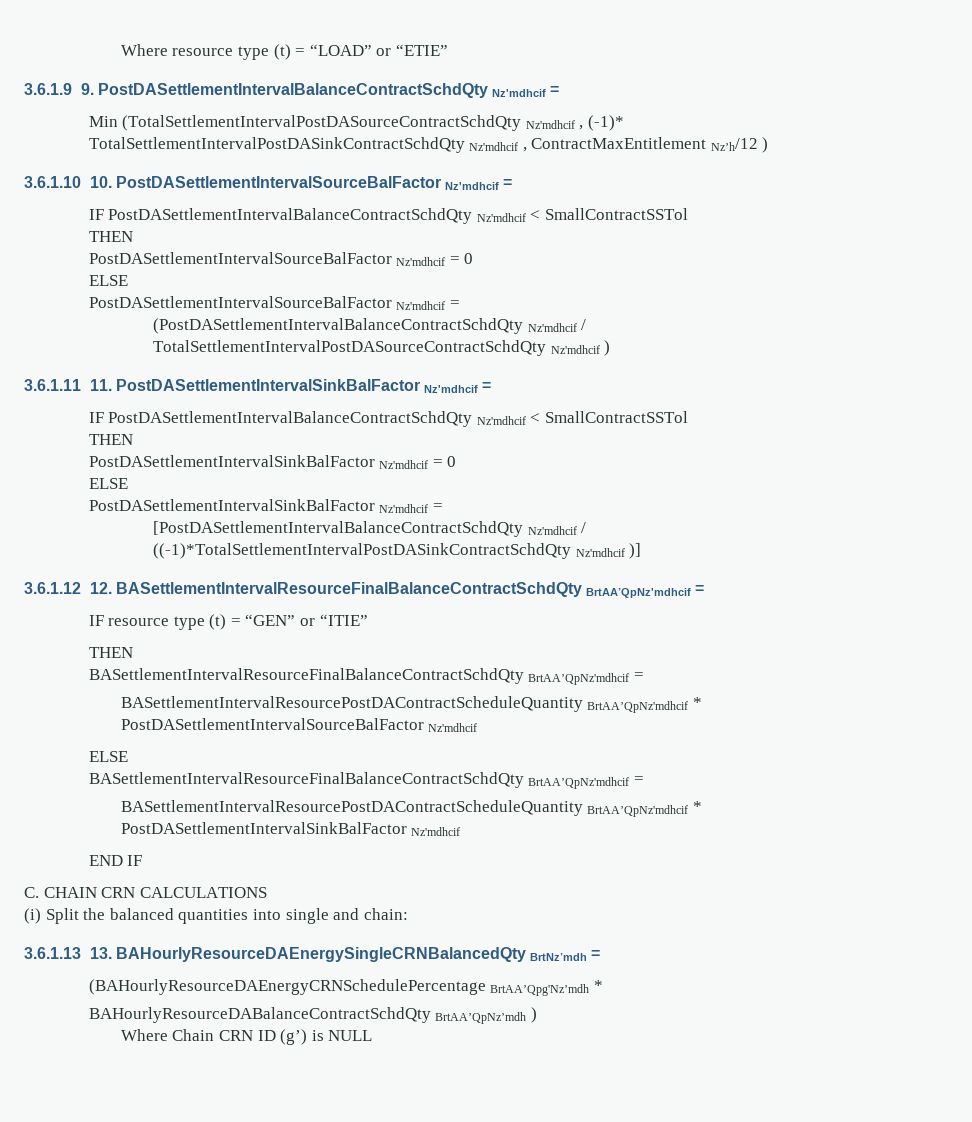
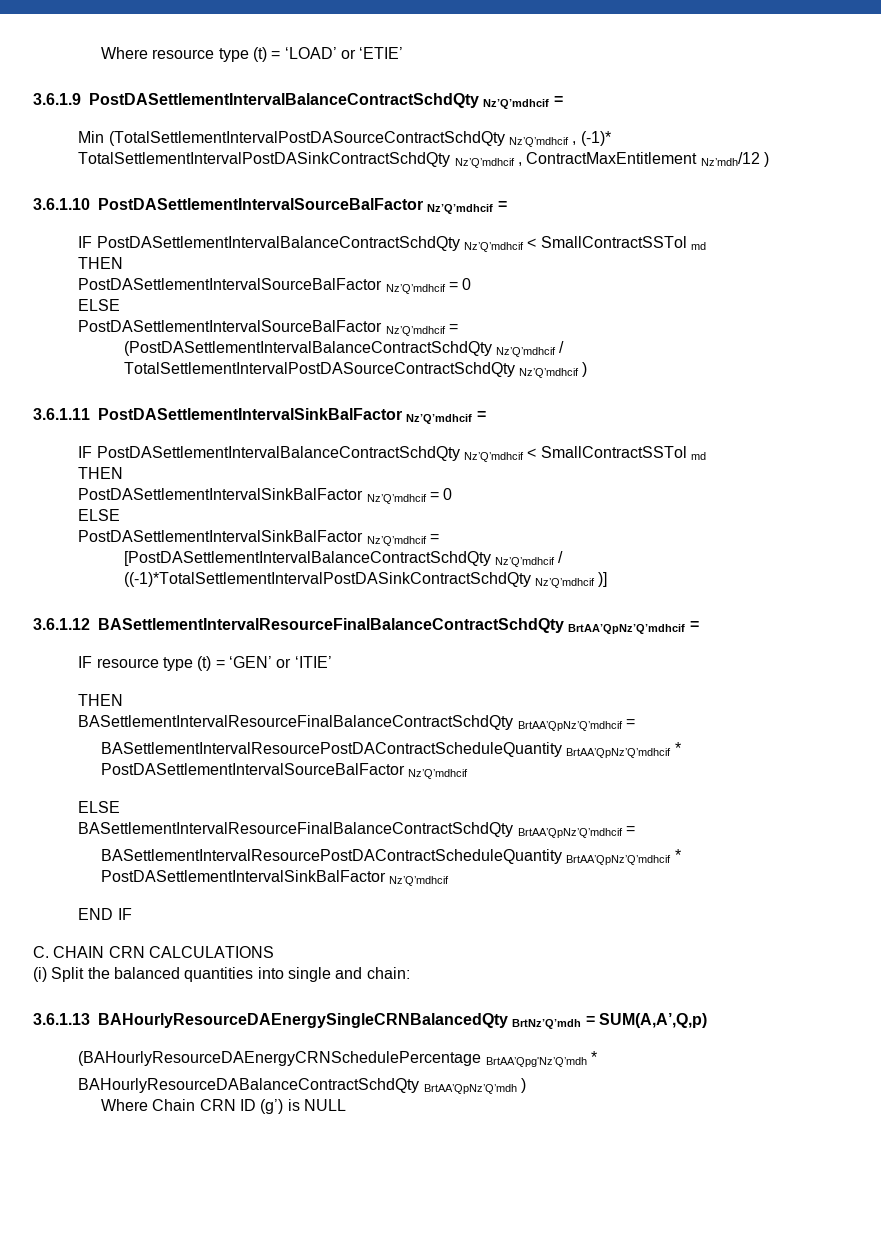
[309,44,448,56] [24,83,547,98] “LOAD” or “ETIE” // 3.6.1.9 9. PostDASettlementIntervalBalanceContractSchdQty Nz'mdhcif -> [284,47,404,59] [33,93,550,109] ‘LOAD’ or ‘ETIE’ // 3.6.1.9 PostDASettlementIntervalBalanceContractSchdQty Nz’Q’mdhcif
[525,120,575,129] Nz'mdhcif -> [508,137,569,147] Nz’Q’mdhcif
[469,142,519,151] Nz'mdhcif -> [454,158,515,168] Nz’Q’mdhcif
[710,138,758,151] Nz’h/12 -> [700,152,760,166] Nz’mdh/12
[89,176,513,190] [88,208,688,224] 10. PostDASettlementIntervalSourceBalFactor Nz'mdhcif = // IF PostDASettlementIntervalBalanceContractSchdQty Nz'mdhcif < SmallContractSSTol -> [98,198,507,214] [78,236,706,252] PostDASettlementIntervalSourceBalFactor Nz’Q’mdhcif = // IF PostDASettlementIntervalBalanceContractSchdQty Nz’Q’mdhcif < SmallContractSSTol md
[396,257,446,266] Nz'mdhcif -> [385,284,446,294] Nz’Q’mdhcif
[396,301,446,310] Nz'mdhcif -> [385,326,446,336] Nz’Q’mdhcif
[527,323,577,332] Nz'mdhcif -> [496,347,557,357] Nz’Q’mdhcif
[550,345,600,354] Nz'mdhcif -> [519,368,580,378] Nz’Q’mdhcif
[89,379,492,393] [88,411,688,427] 11. PostDASettlementIntervalSinkBalFactor Nz'mdhcif = // IF PostDASettlementIntervalBalanceContractSchdQty Nz'mdhcif < SmallContractSSTol -> [98,408,486,424] [78,446,706,462] PostDASettlementIntervalSinkBalFactor Nz’Q’mdhcif = // IF PostDASettlementIntervalBalanceContractSchdQty Nz’Q’mdhcif < SmallContractSSTol md
[379,460,429,469] Nz'mdhcif -> [366,494,427,504] Nz’Q’mdhcif
[379,504,429,513] Nz'mdhcif -> [366,536,427,546] Nz’Q’mdhcif
[527,526,577,535] Nz'mdhcif -> [495,557,556,567] Nz’Q’mdhcif
[575,548,625,557] Nz'mdhcif -> [535,578,596,588] Nz’Q’mdhcif
[89,582,692,598] 12. BASettlementIntervalResourceFinalBalanceContractSchdQty BrtAA’QpNz'mdhcif -> [98,618,686,634] BASettlementIntervalResourceFinalBalanceContractSchdQty BrtAA’QpNz’Q’mdhcif
[245,614,368,626] “GEN” or “ITIE” -> [228,656,332,668] ‘GEN’ or ‘ITIE’
[528,672,644,685] [120,696,689,713] BrtAA’QpNz'mdhcif = // BASettlementIntervalResourcePostDAContractScheduleQuantity BrtAA’QpNz'mdhcif -> [517,719,635,731] [101,742,672,758] BrtAA’QpNz’Q’mdhcif = // BASettlementIntervalResourcePostDAContractScheduleQuantity BrtAA’QpNz’Q’mdhcif
[428,723,478,732] Nz'mdhcif -> [408,769,469,779] Nz’Q’mdhcif
[528,776,644,789] [120,800,689,817] BrtAA’QpNz'mdhcif = // BASettlementIntervalResourcePostDAContractScheduleQuantity BrtAA’QpNz'mdhcif -> [517,826,635,838] [101,849,672,865] BrtAA’QpNz’Q’mdhcif = // BASettlementIntervalResourcePostDAContractScheduleQuantity BrtAA’QpNz’Q’mdhcif
[411,827,461,836] Nz'mdhcif -> [389,876,450,886] Nz’Q’mdhcif
[89,947,601,962] 13. BAHourlyResourceDAEnergySingleCRNBalancedQty BrtNz’mdh = -> [98,1013,707,1029] BAHourlyResourceDAEnergySingleCRNBalancedQty BrtNz’Q’mdh = SUM(A,A’,Q,p)
[490,984,590,996] BrtAA’Qpg'Nz’mdh -> [485,1057,587,1067] BrtAA’Qpg'Nz’Q’mdh
[435,1012,527,1024] BrtAA’QpNz’mdh -> [423,1084,517,1094] BrtAA’QpNz’Q’mdh

